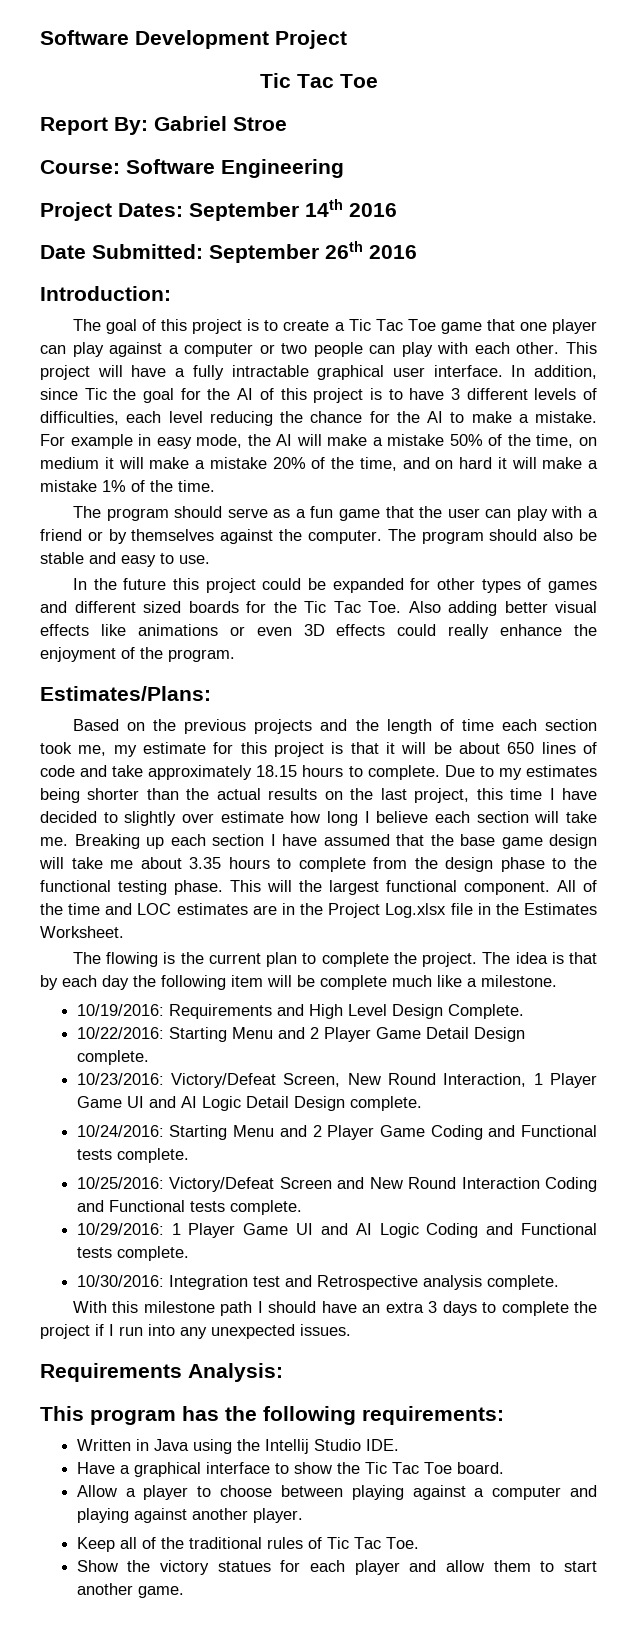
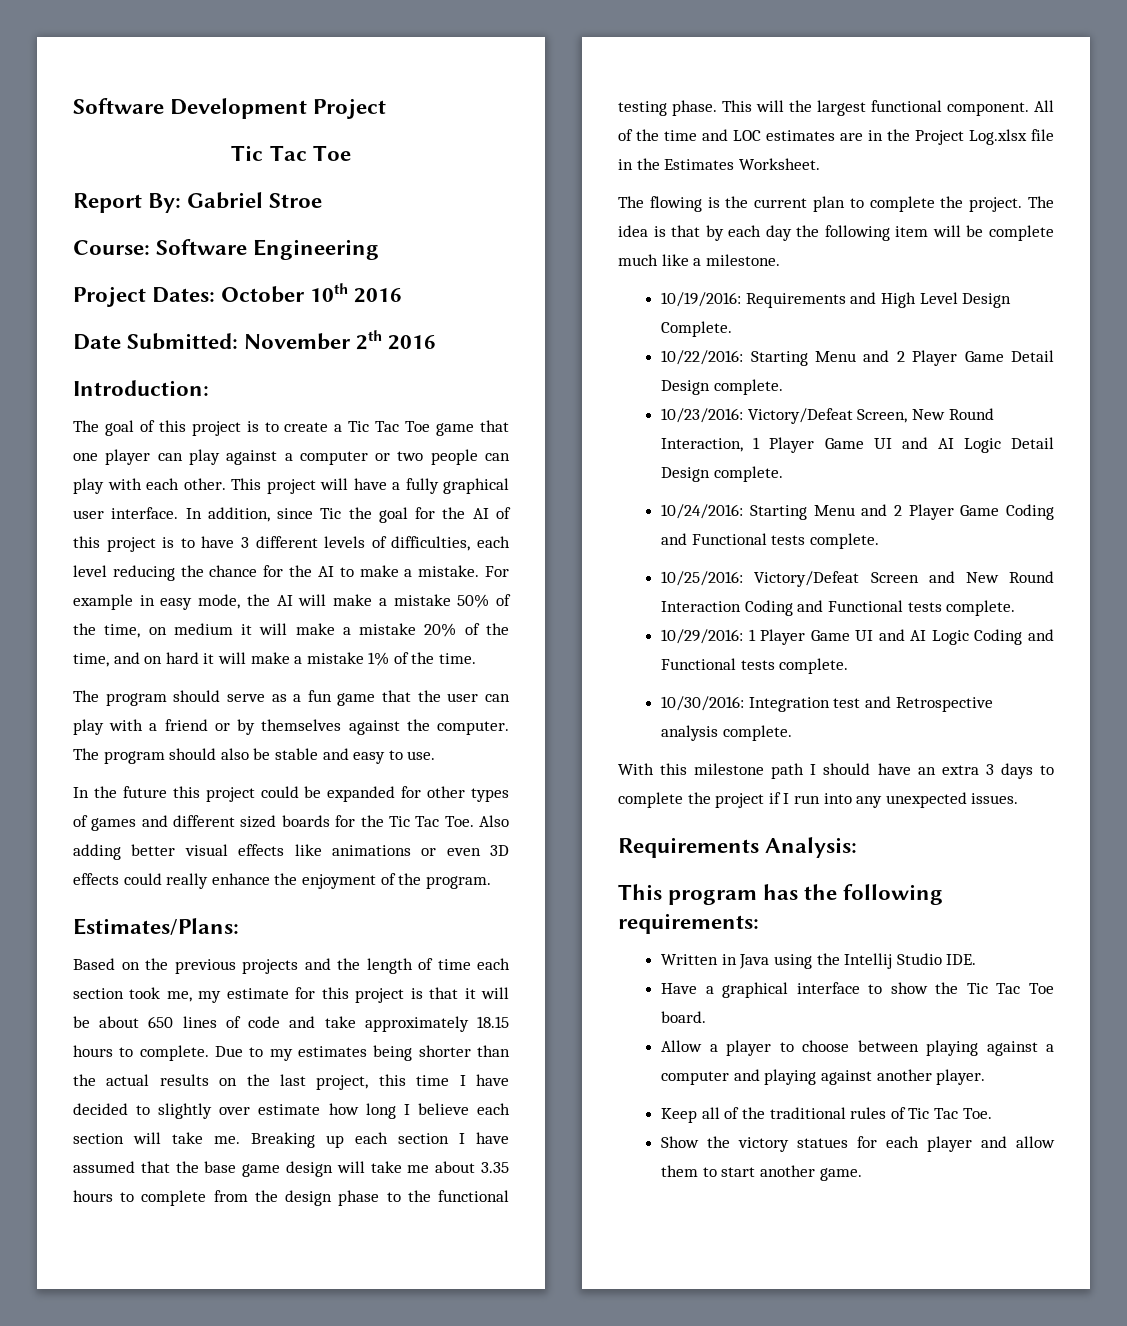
[189,199,343,221] September 14th -> [221,283,349,303] October 10th
[209,241,363,263] September 26th -> [244,330,383,350] November 2th
[231,365,309,377] intractable -> (439, 486) none

